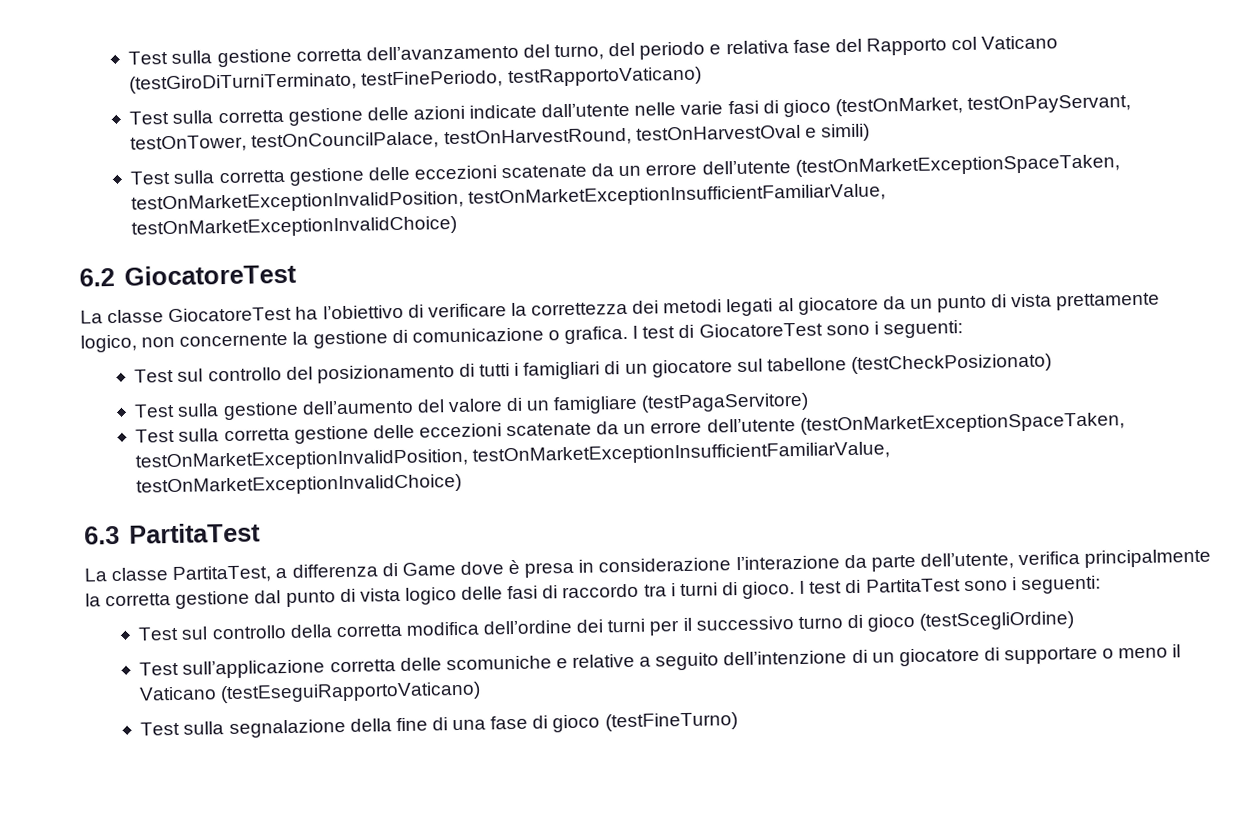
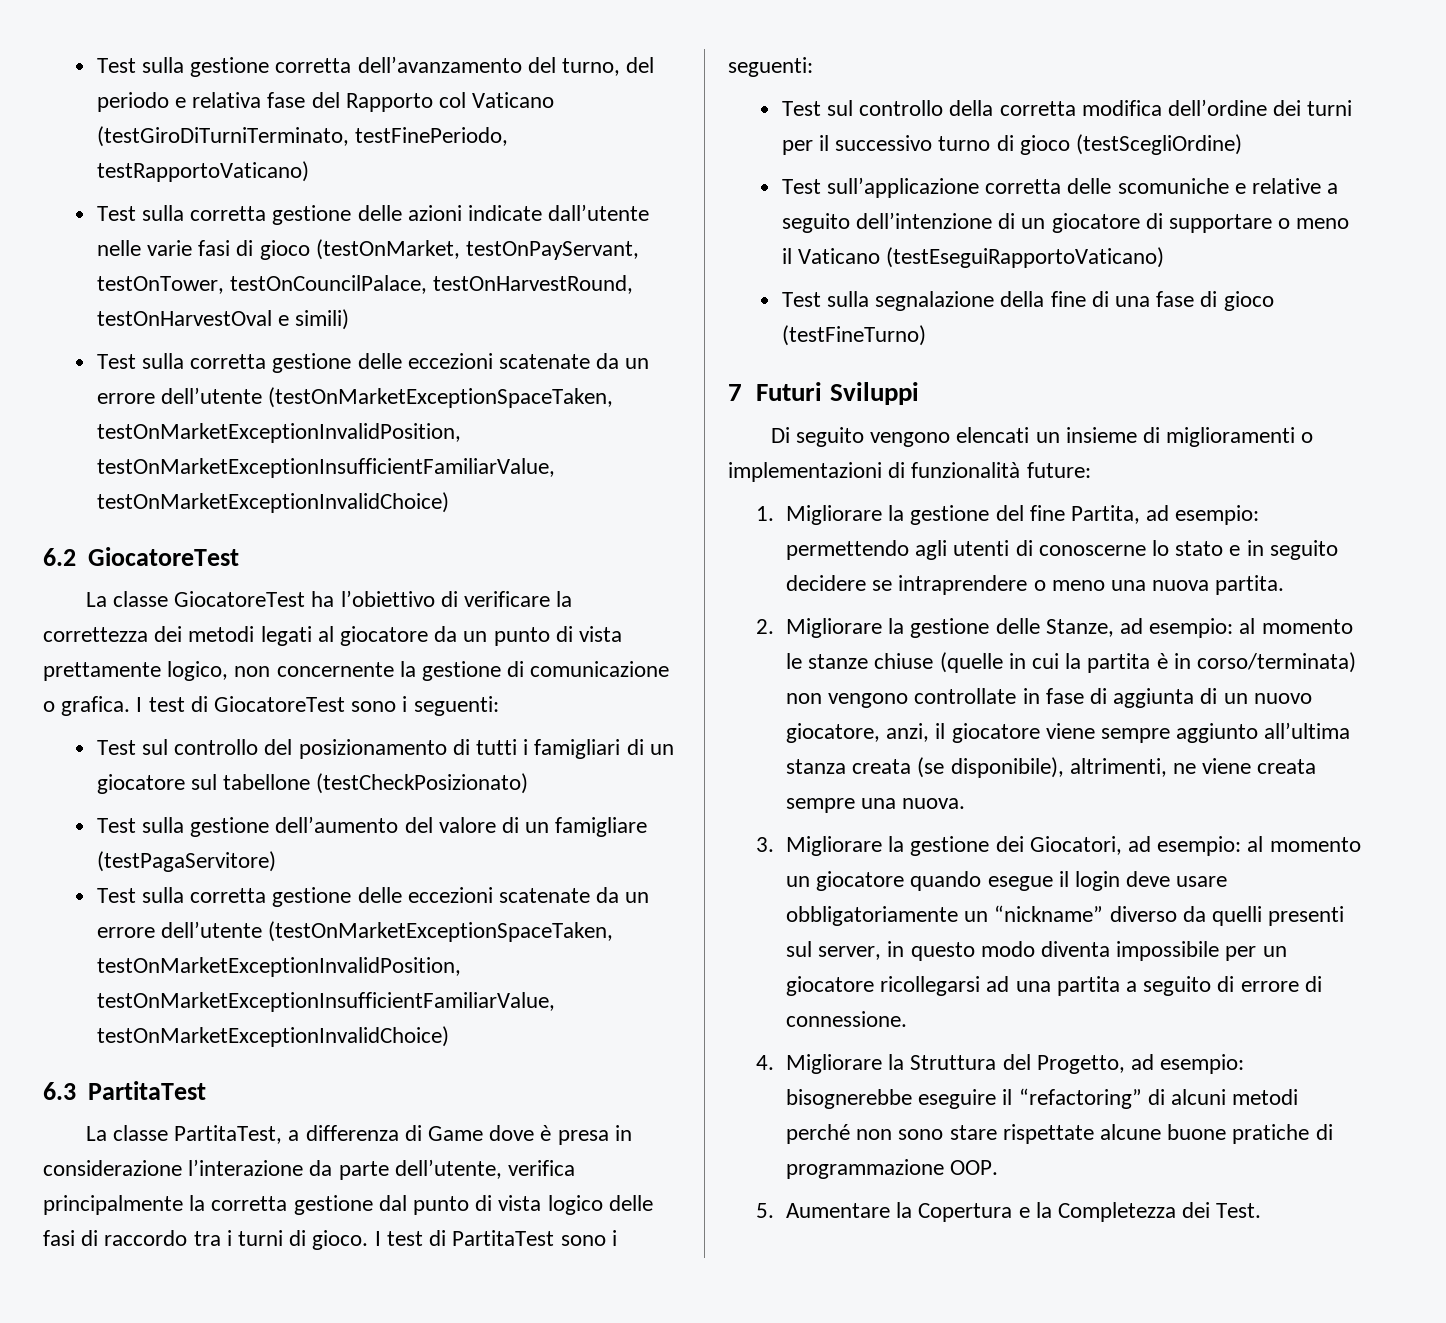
(738, 722) none -> [728,382,919,405] [770,427,1314,447] [728,462,1091,482] [756,505,1260,525] [785,540,1338,560] [785,575,1285,595] [756,618,1353,638] [785,652,1357,673] [785,688,1312,708] [785,722,1351,743] [785,757,1317,778] [785,798,966,813] [756,836,1361,856] [785,871,1228,891] [785,905,1345,926] [785,941,1287,961] [785,976,1322,996] [785,1011,907,1027] [756,1054,1245,1074] [785,1088,1299,1109] [785,1124,1333,1144] [785,1159,999,1179] [756,1202,1262,1222] // 7 Futuri Sviluppi // Di seguito vengono elencati un insieme di miglioramenti o implementazioni di funzionalità future: // 1. Migliorare la gestione del fine Partita, ad esempio: permettendo agli utenti di conoscerne lo stato e in seguito decidere se intraprendere o meno una nuova partita. // 2. Migliorare la gestione delle Stanze, ad esempio: al momento le stanze chiuse (quelle in cui la partita è in corso/terminata) non vengono controllate in fase di aggiunta di un nuovo giocatore, anzi, il giocatore viene sempre aggiunto all’ultima stanza creata (se disponibile), altrimenti, ne viene creata sempre una nuova. // 3. Migliorare la gestione dei Giocatori, ad esempio: al momento un giocatore quando esegue il login deve usare obbligatoriamente un “nickname” diverso da quelli presenti sul server, in questo modo diventa impossibile per un giocatore ricollegarsi ad una partita a seguito di errore di connessione. // 4. Migliorare la Struttura del Progetto, ad esempio: bisognerebbe eseguire il “refactoring” di alcuni metodi perché non sono stare rispettate alcune buone pratiche di programmazione OOP. // 5. Aumentare la Copertura e la Completezza dei Test.

